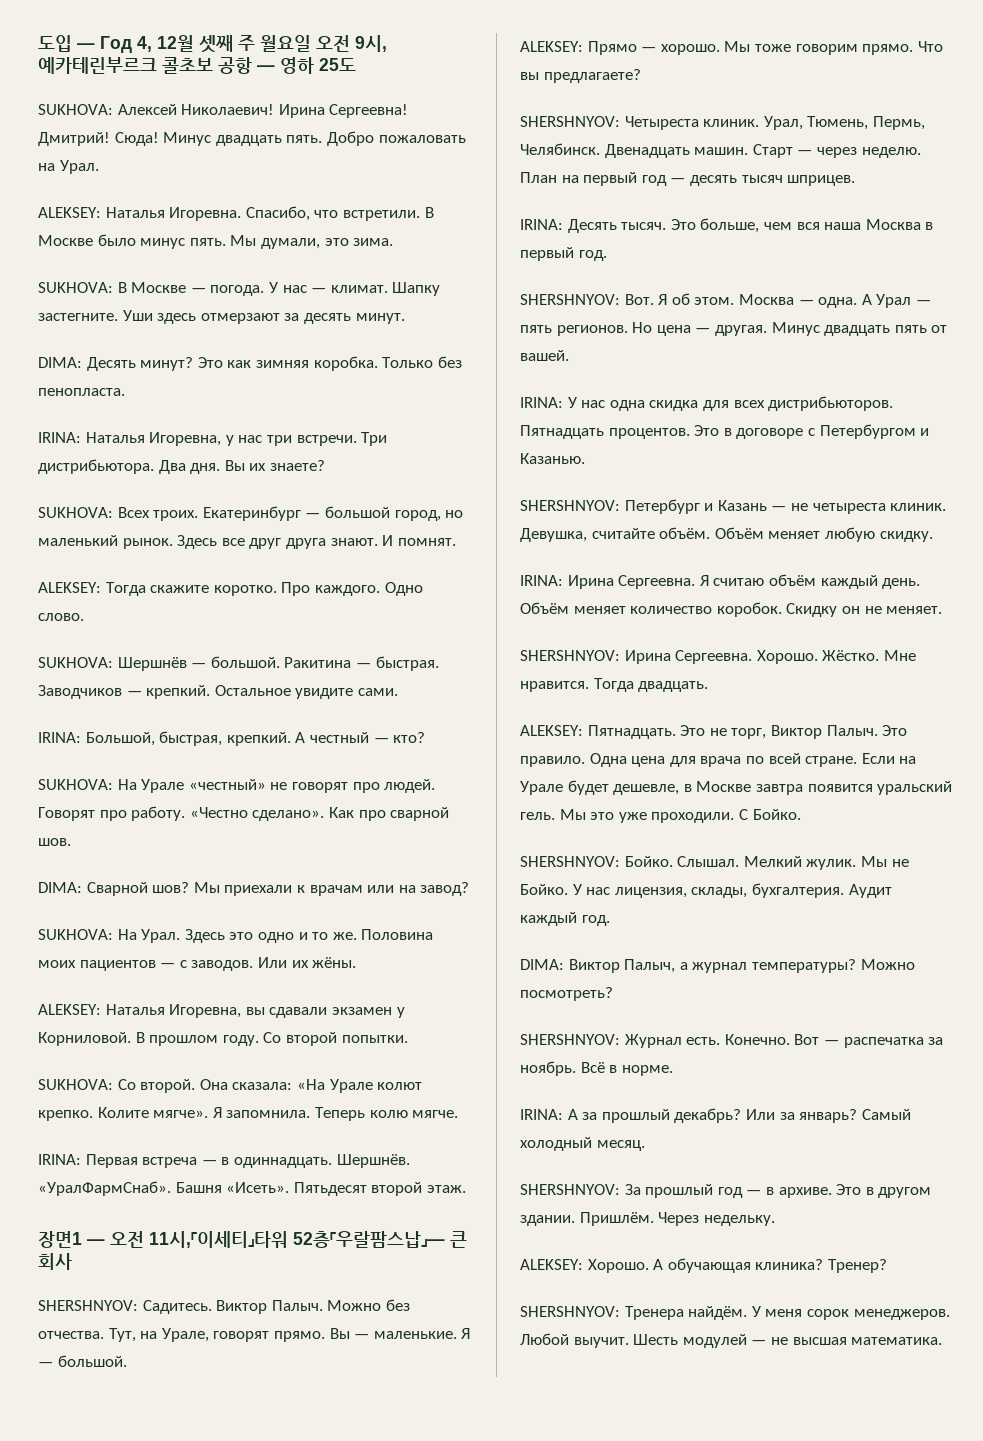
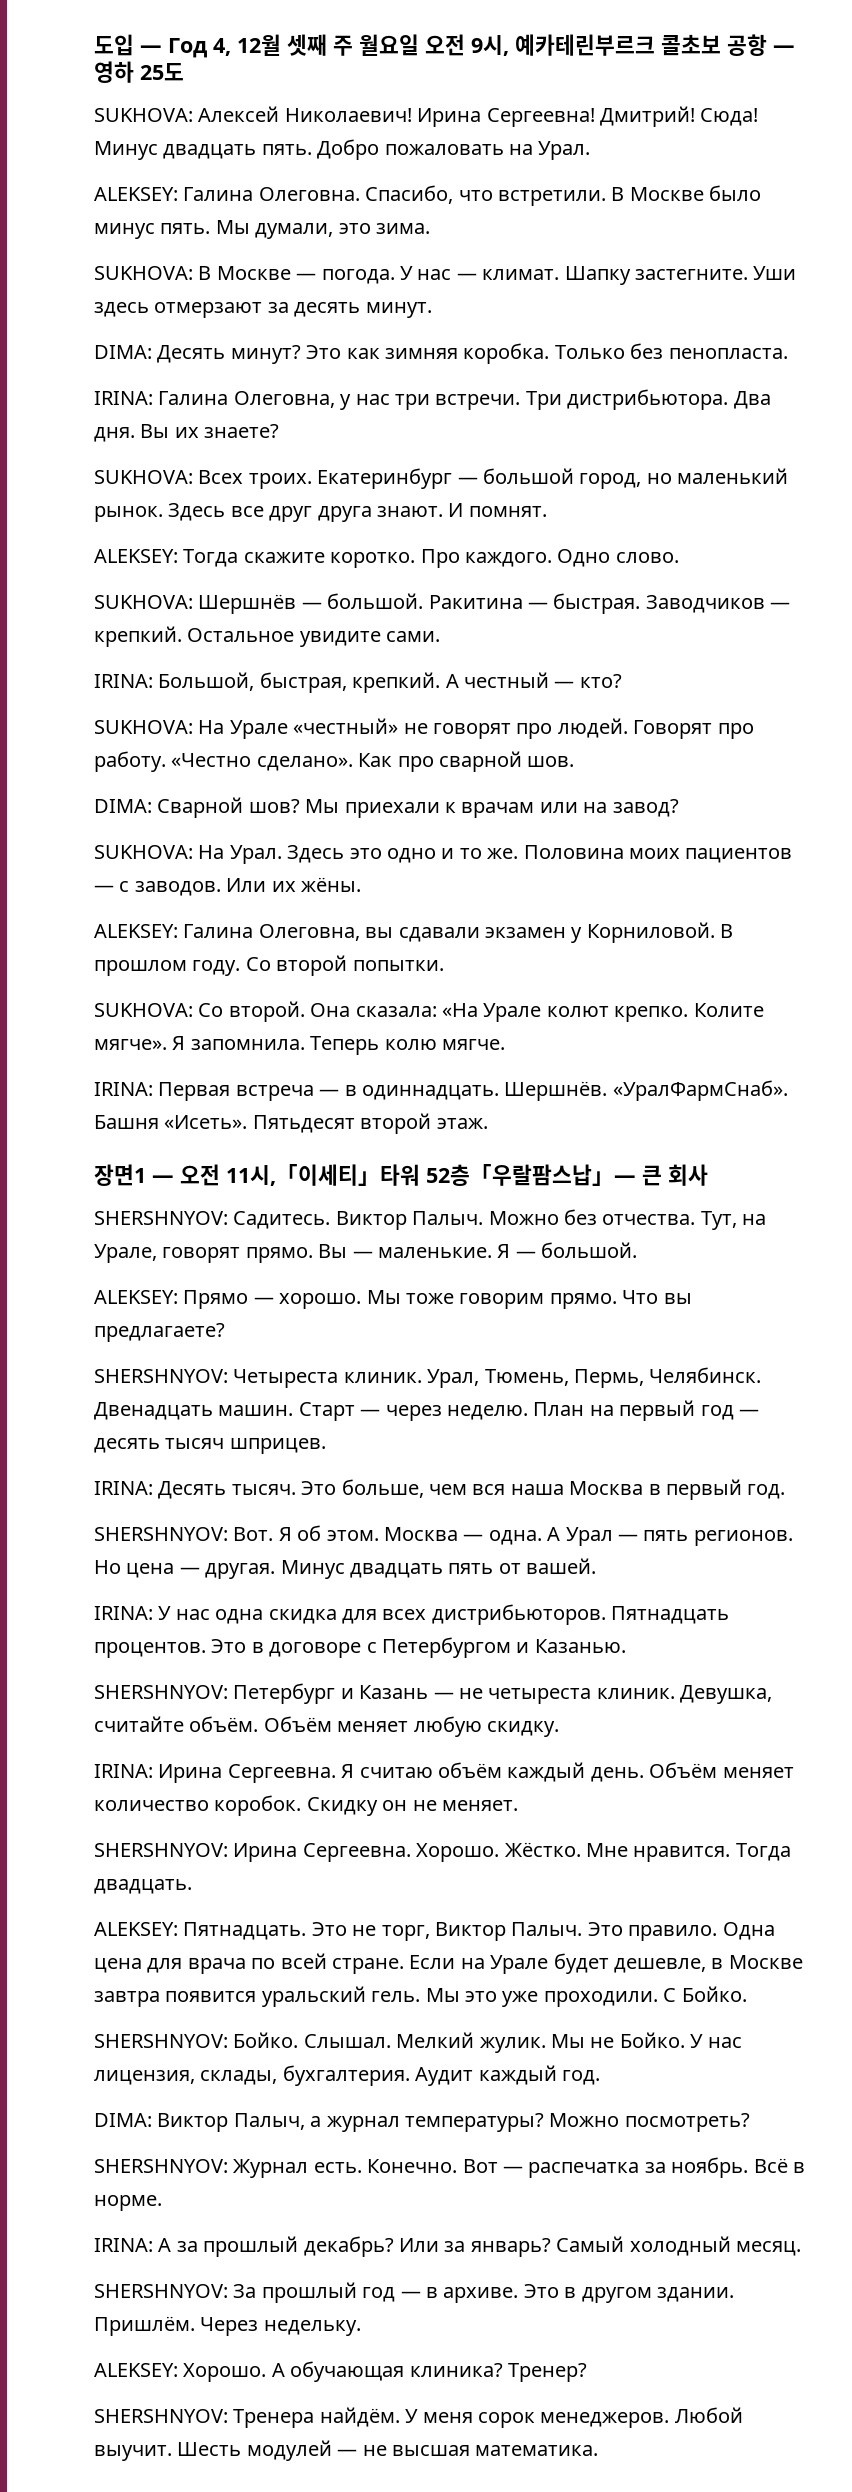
[105,207,242,221] Наталья Игоревна. -> [183,187,360,201] Галина Олеговна.
[85,432,222,446] Наталья Игоревна, -> [158,391,335,408] Галина Олеговна,
[105,1004,242,1018] Наталья Игоревна, -> [183,924,360,941] Галина Олеговна,

